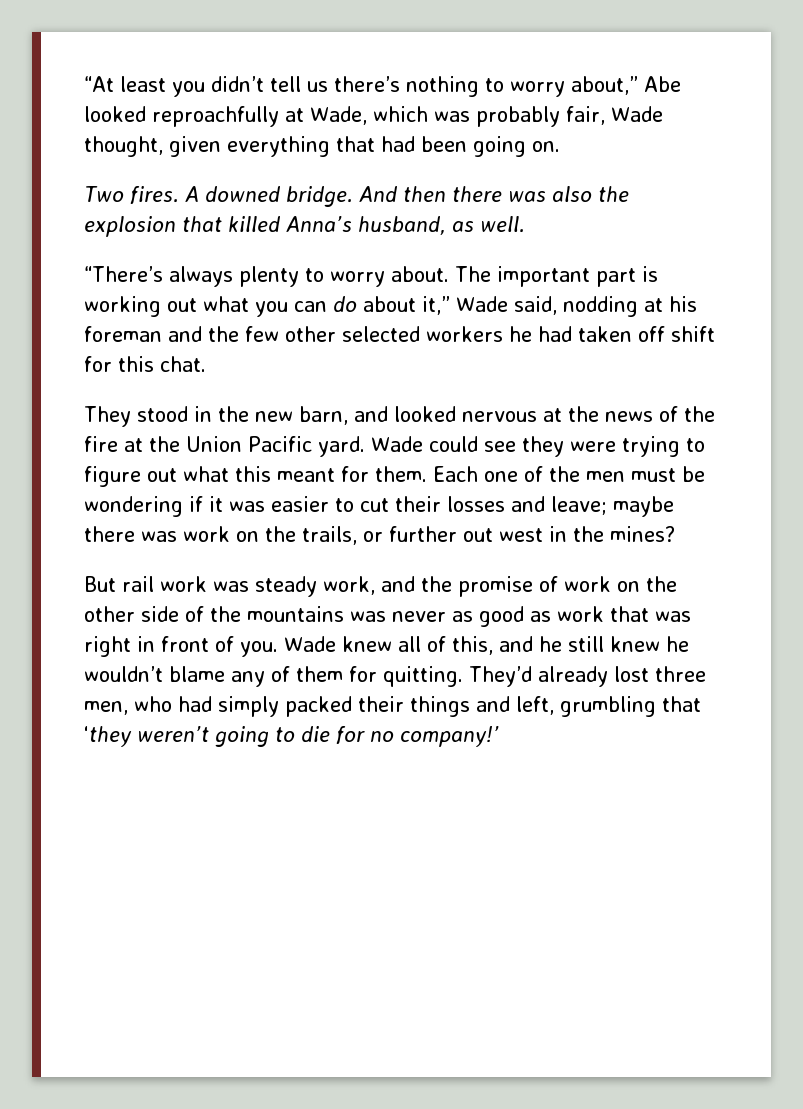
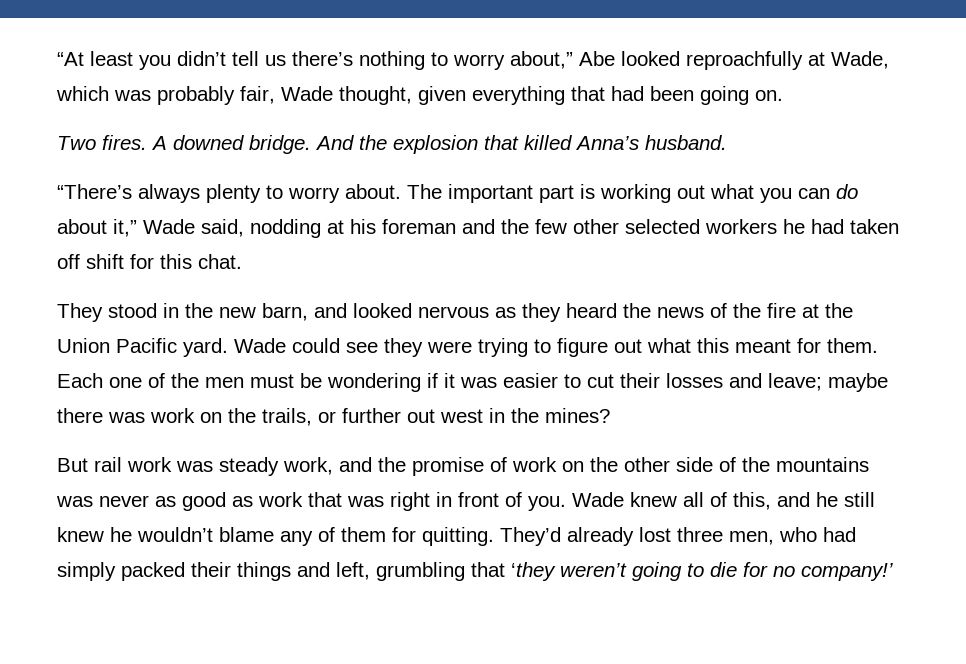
[402,186,592,202] then there was also -> (354, 142) none
[358,216,525,235] husband, as well. -> [645,135,727,150] husband.
[543,408,562,422] at -> [495,303,617,322] as they heard

